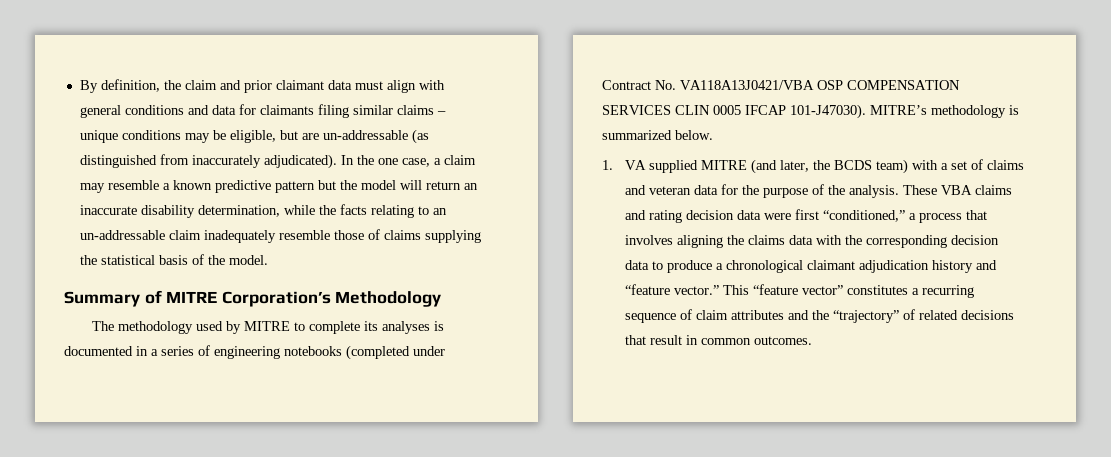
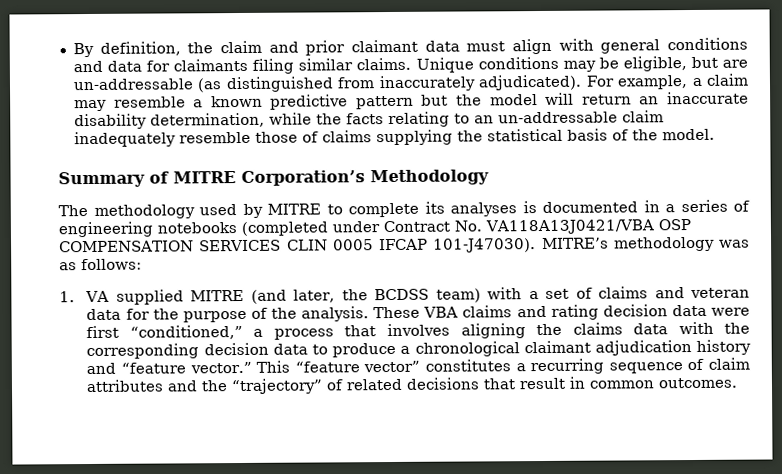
[396,105,446,115] [79,130,118,143] claims – unique -> [356,57,474,73] claims. Unique
[340,155,430,167] In the one case, -> [585,75,689,90] For example,
[1009,105,1019,115] [602,130,713,140] is summarized below. -> [719,239,750,248] [59,258,142,271] was as follows:
[833,160,872,170] BCDS -> [374,288,430,301] BCDSS

